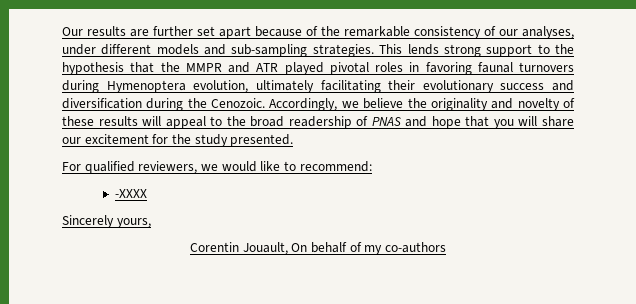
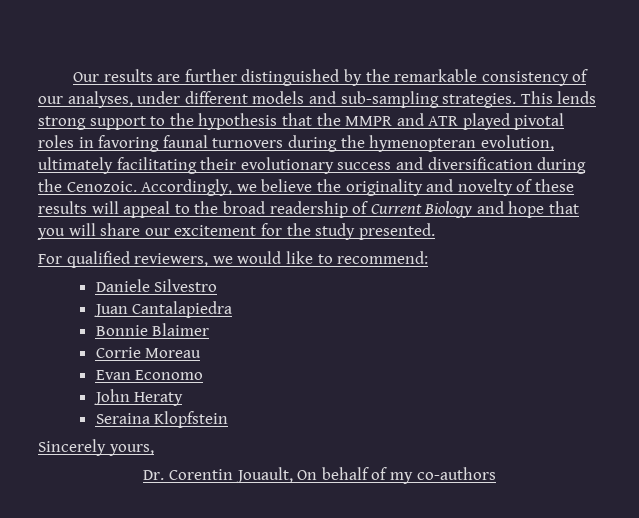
[197,26,318,39] set apart because of -> [241,69,363,86] distinguished by
[106,80,186,93] Hymenoptera -> [340,135,477,152] the hymenopteran
[371,117,401,126] PNAS -> [370,201,473,218] Current Biology
[115,189,148,198] -XXXX -> [95,279,218,292] [93,301,233,318] [95,323,210,336] [95,347,202,358] [95,370,204,380] [93,389,184,406] [95,411,229,428] Daniele Silvestro // Juan Cantalapiedra // Bonnie Blaimer // Corrie Moreau // Evan Economo // John Heraty // Seraina Klopfstein
(151, 223) none -> [143,470,165,480] Dr.

